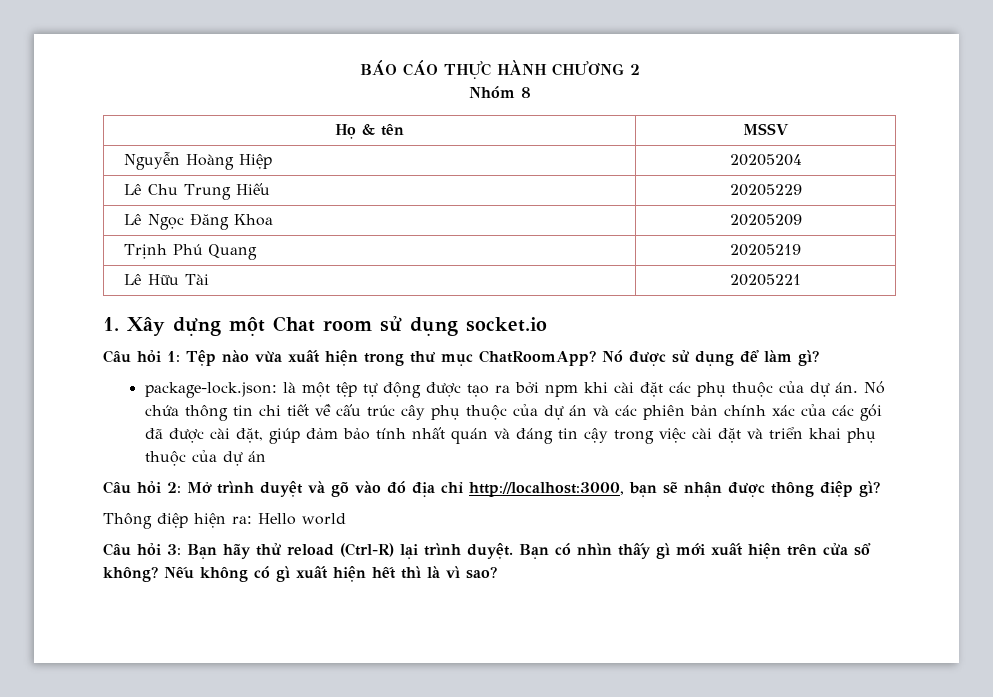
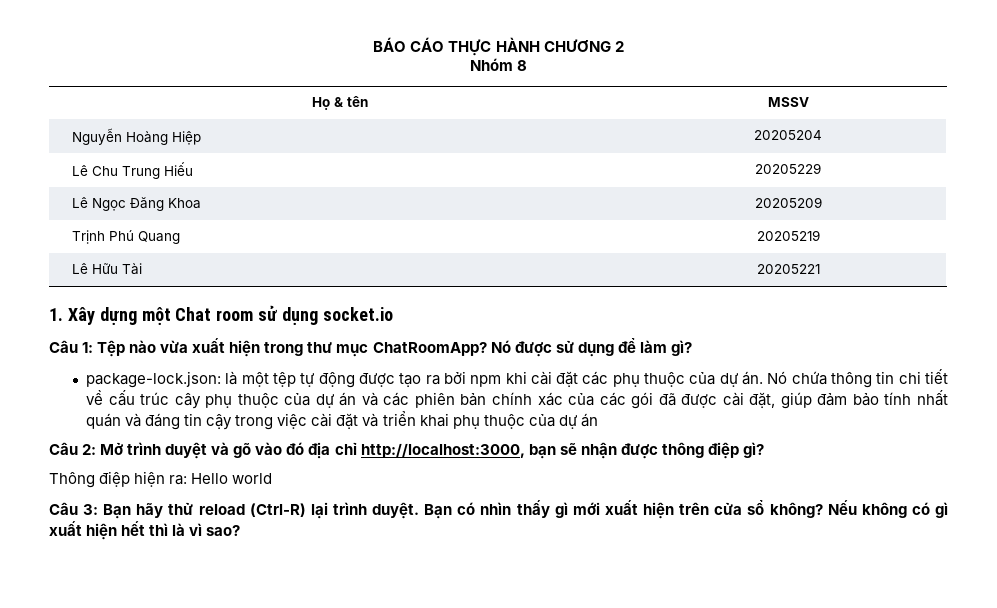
[137,350,161,362] hỏi -> (78, 346) none
[137,481,161,493] hỏi -> (78, 448) none
[137,543,161,555] hỏi -> (78, 508) none

